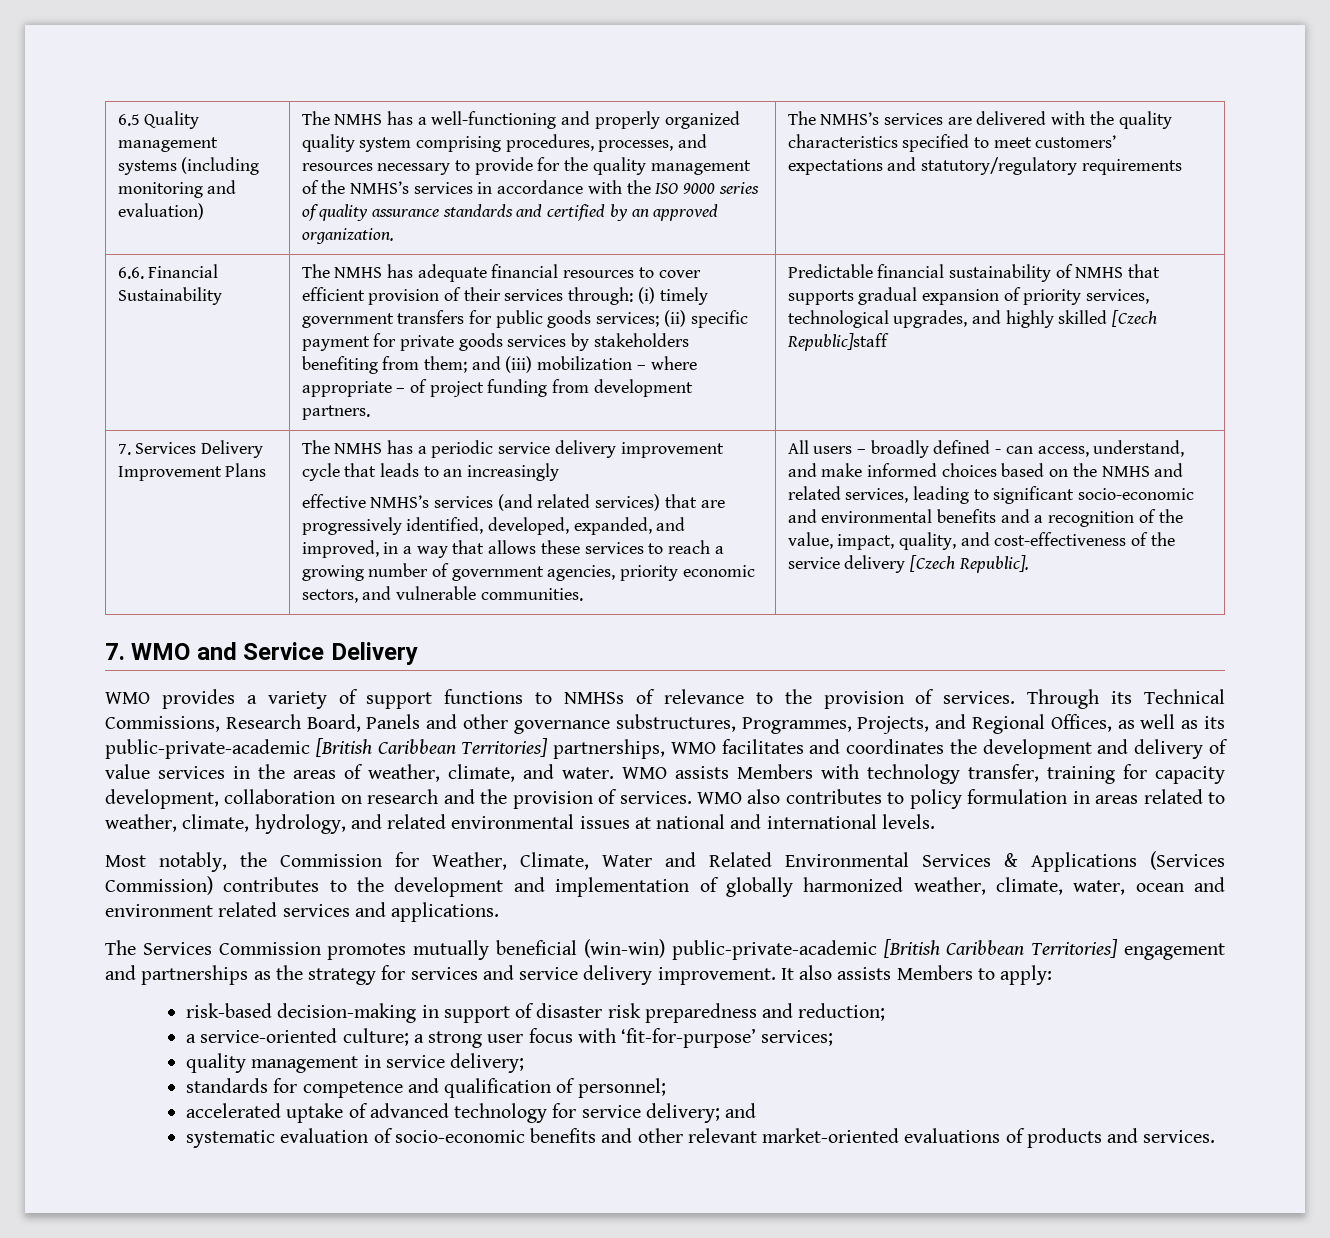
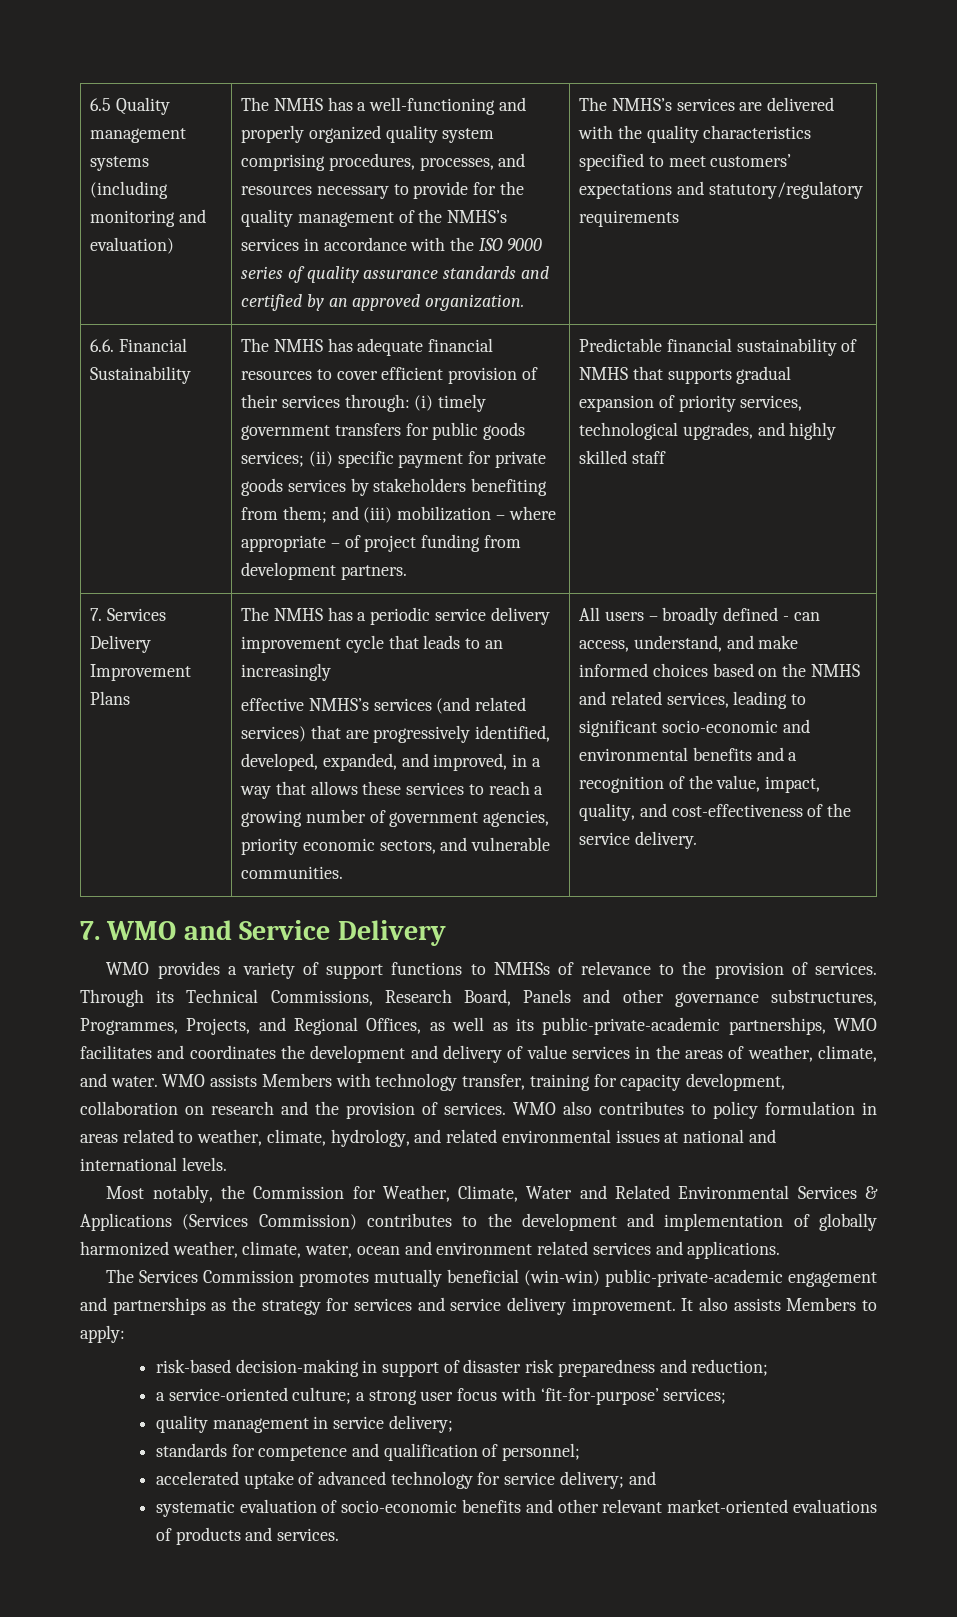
[1112,310,1158,327] [786,333,889,351] [Czech Republic]staff -> [631,451,666,464] staff
[844,555,1029,573] delivery [Czech Republic]. -> [634,831,697,849] delivery.
[315,738,549,757] [British Caribbean Territories] -> (721, 1026) none
[883,939,1119,958] [British Caribbean Territories] -> (784, 1278) none

